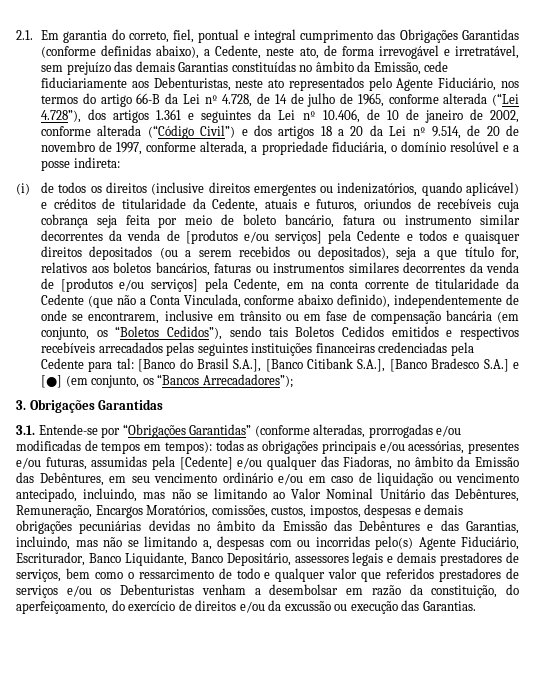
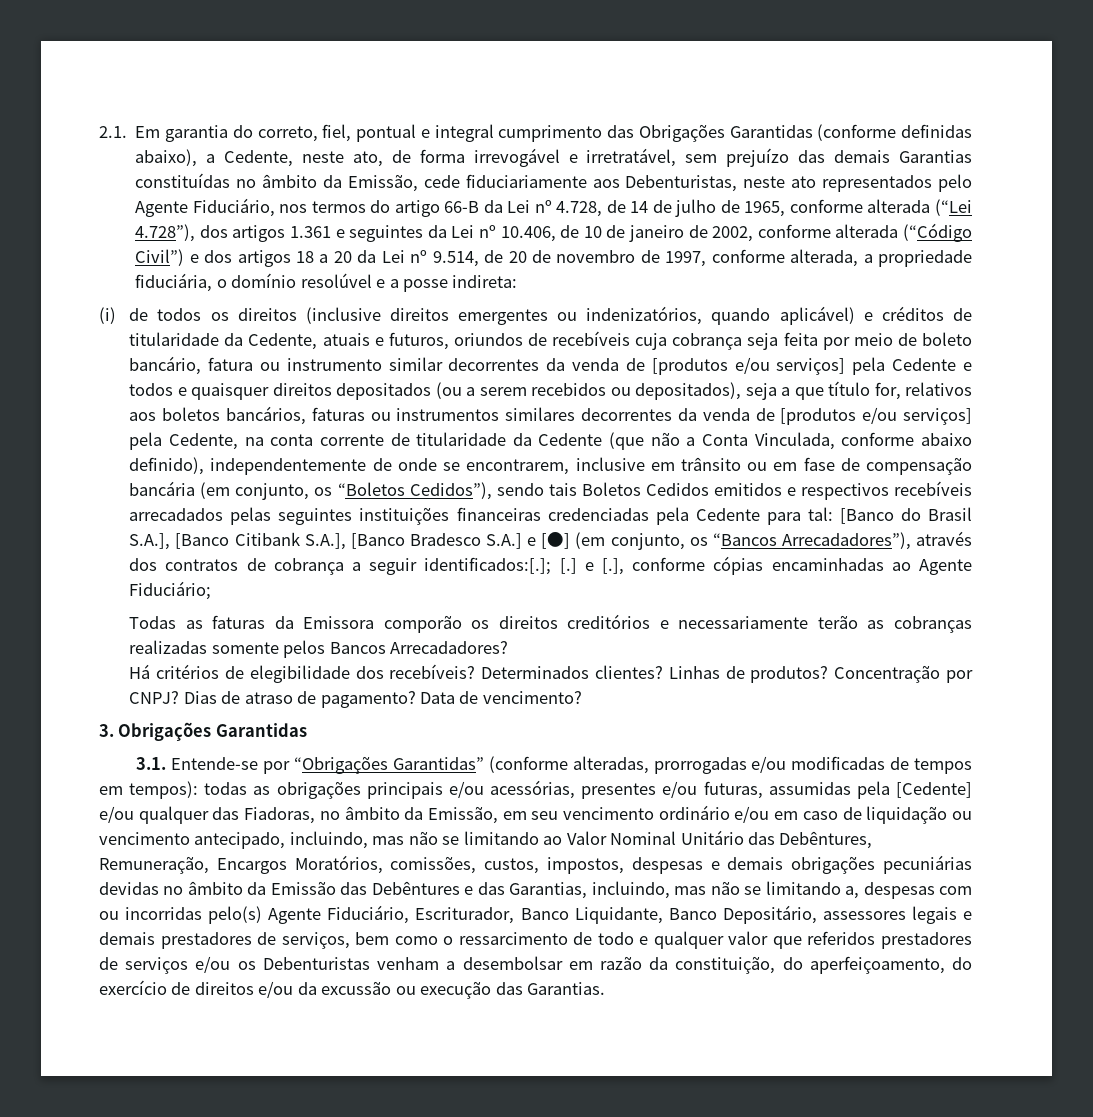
[287,282,305,289] em -> (238, 441) none
[202,374,293,388] Arrecadadores”); -> [781,531,972,550] [129,556,972,575] [129,581,212,600] [129,614,972,633] [129,640,509,658] [129,664,973,683] [129,691,582,708] Arrecadadores”), através dos contratos de cobrança a seguir identificados:[.]; [.] e [.], conforme cópias encaminhadas ao Agente Fiduciário; // Todas as faturas da Emissora comporão os direitos creditórios e necessariamente terão as cobranças realizadas somente pelos Bancos Arrecadadores? // Há critérios de elegibilidade dos recebíveis? Determinados clientes? Linhas de produtos? Concentração por CNPJ? Dias de atraso de pagamento? Data de vencimento?
[475,457,519,467] [16,472,104,486] Emissão das Debêntures, -> [427,806,498,824] Emissão,

